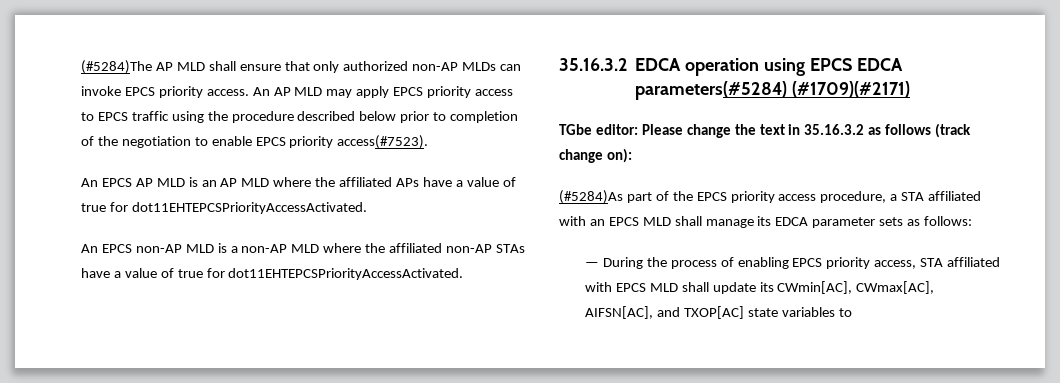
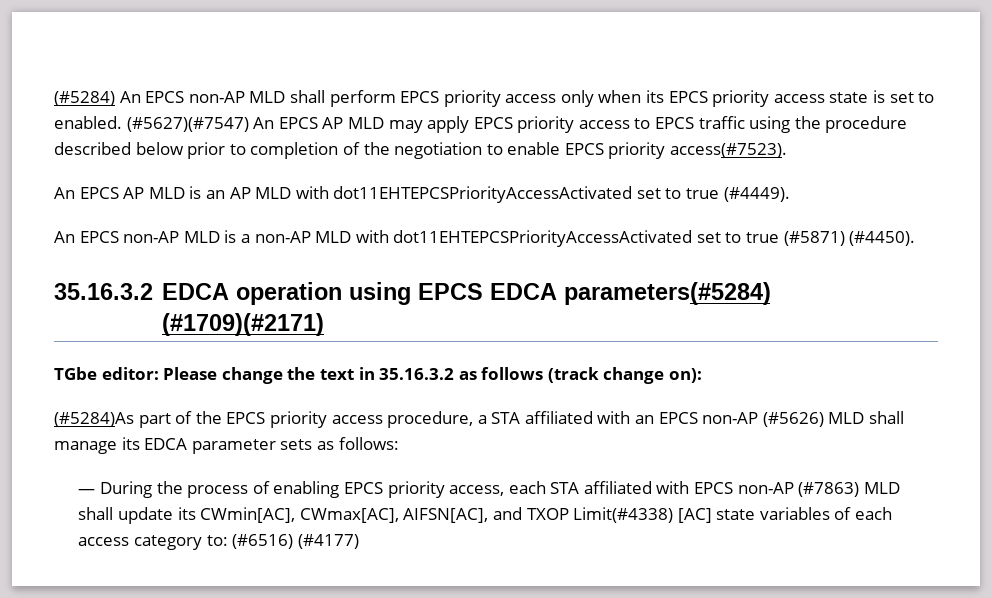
[81,60,522,74] [81,86,270,98] (#5284)The AP MLD shall ensure that only authorized non-AP MLDs can invoke EPCS priority access. An -> [54,90,935,107] [54,116,318,132] (#5284) An EPCS non-AP MLD shall perform EPCS priority access only when its EPCS priority access state is set to enabled. (#5627)(#7547) An EPCS
[273,177,516,187] [81,202,367,214] where the affiliated APs have a value of true for dot11EHTEPCSPriorityAccessActivated. -> [295,186,790,203] with dot11EHTEPCSPriorityAccessActivated set to true (#4449).
[323,243,525,253] [81,268,464,280] where the affiliated non-AP STAs have a value of true for dot11EHTEPCSPriorityAccessActivated. -> [355,230,916,247] with dot11EHTEPCSPriorityAccessActivated set to true (#5871) (#4450).
(639, 221) none -> [702,412,824,427] non-AP (#5626)
(917, 264) none -> [508,481,546,494] each
(646, 287) none -> [737,482,860,497] non-AP (#7863)
[683,306,852,319] TXOP[AC] state variables to -> [526,507,893,523] [78,534,359,550] TXOP Limit(#4338) [AC] state variables of each access category to: (#6516) (#4177)

